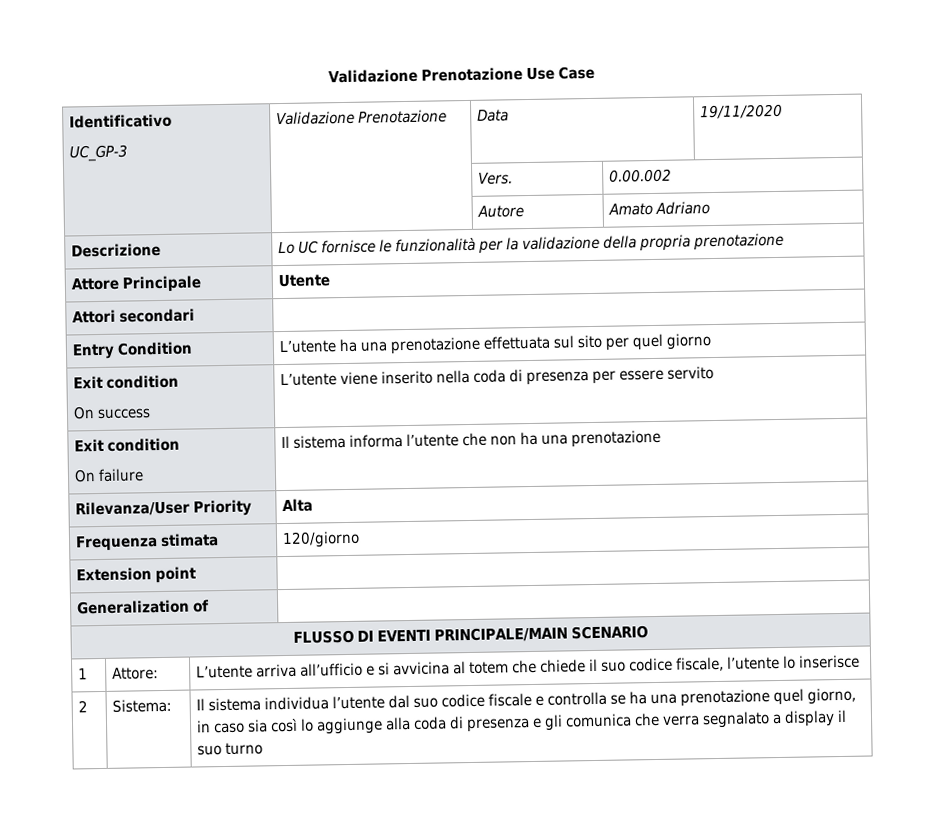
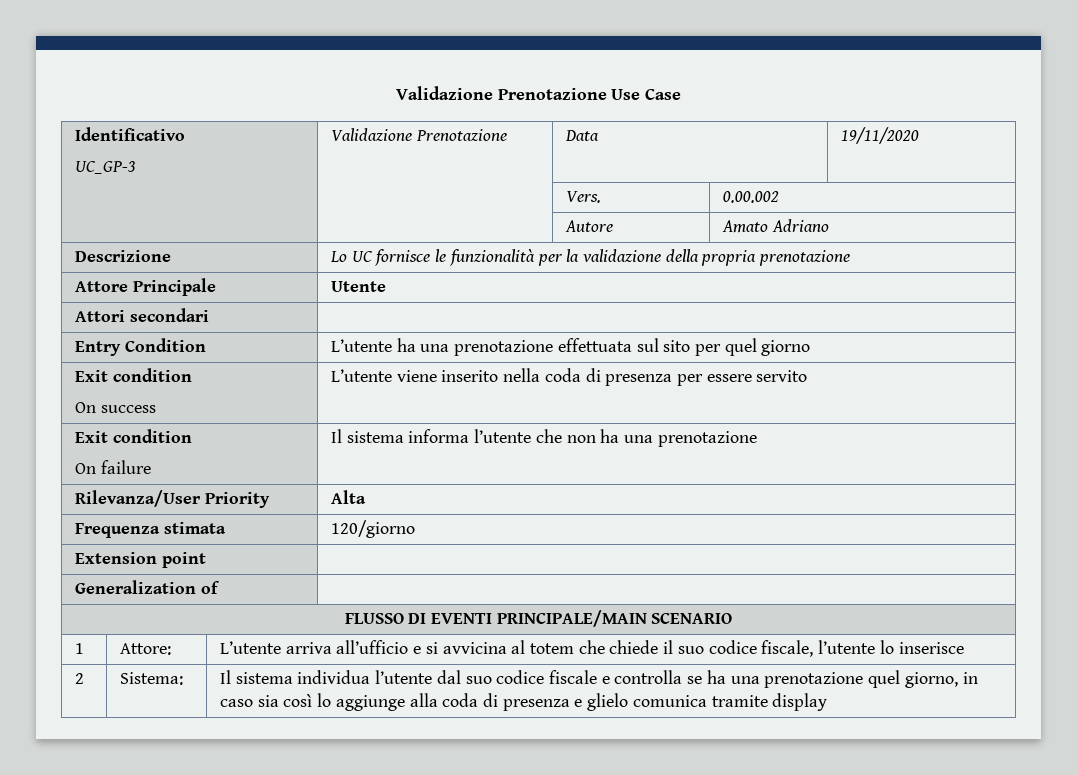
[544,709,848,731] [197,742,264,756] gli comunica che verra segnalato a display il suo turno -> [587,693,828,711] glielo comunica tramite display

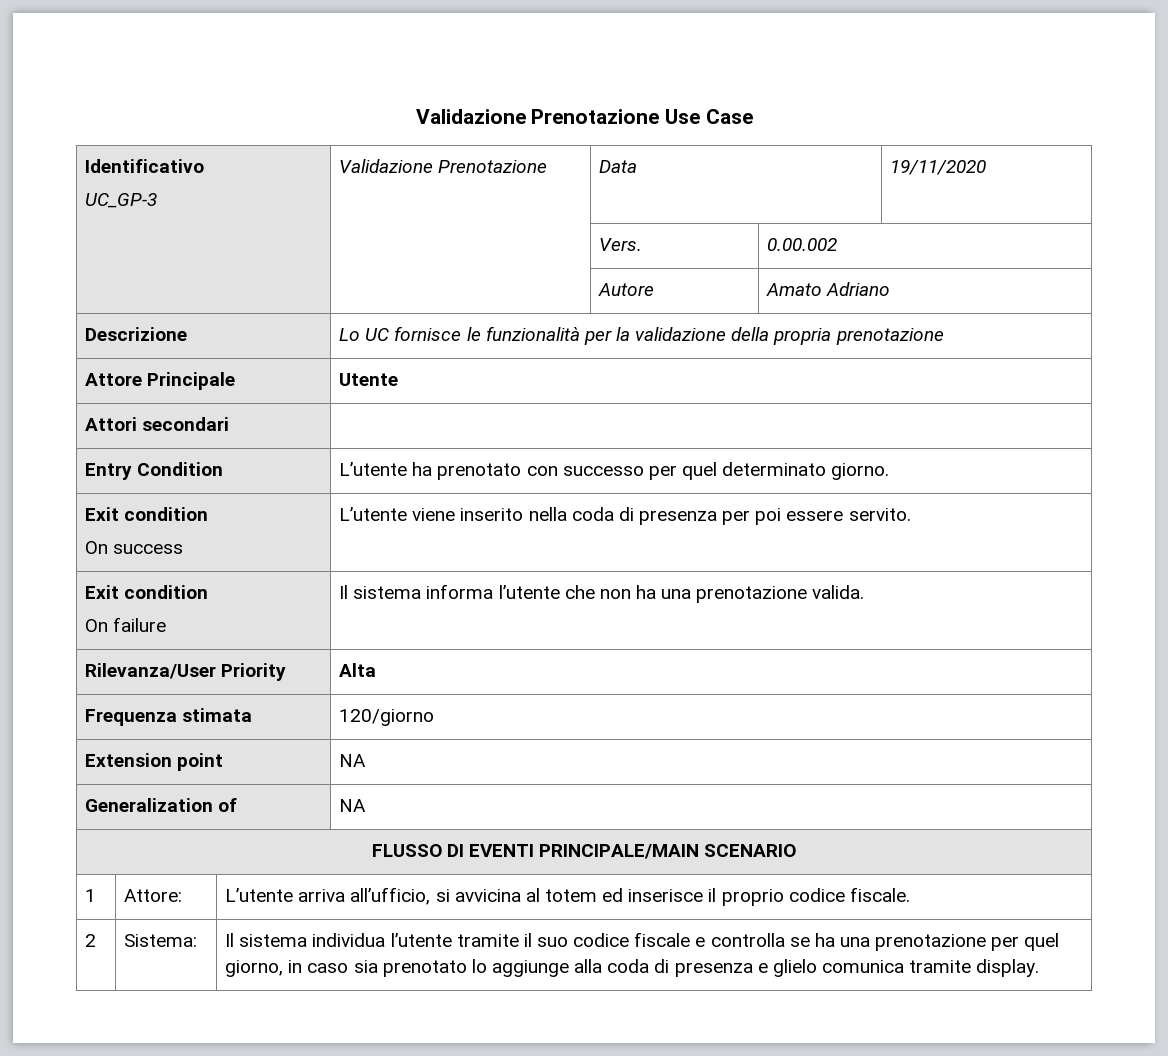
[420,338,811,356] una prenotazione effettuata sul sito per quel giorno -> [437,462,890,480] prenotato con successo per quel determinato giorno.
[706,370,808,382] essere servito -> [755,508,911,525] poi essere servito.
(757, 439) none -> [812,585,865,599] valida.
(206, 560) none -> [339,754,367,767] NA
(220, 587) none -> [339,799,367,812] NA
[336,640,422,654] all’ufficio e -> [350,887,431,905] all’ufficio,
[578,640,964,657] che chiede il suo codice fiscale, l’utente lo inserisce -> [602,887,910,906] ed inserisce il proprio codice fiscale.
[436,670,461,684] dal -> [456,933,532,947] tramite il
(864, 680) none -> [991,936,1020,951] per
[283,694,313,707] così -> [382,960,467,977] prenotato
[772,693,828,711] display -> [976,959,1040,977] display.

